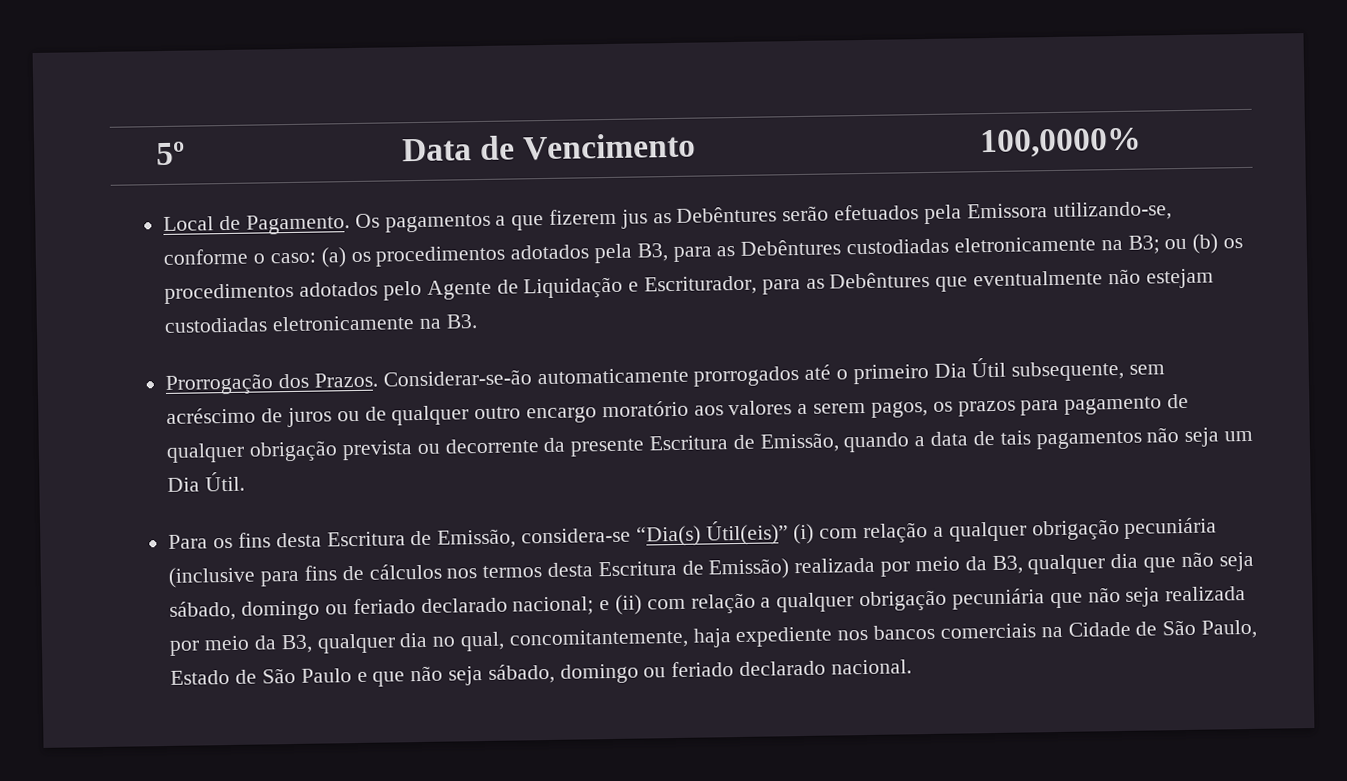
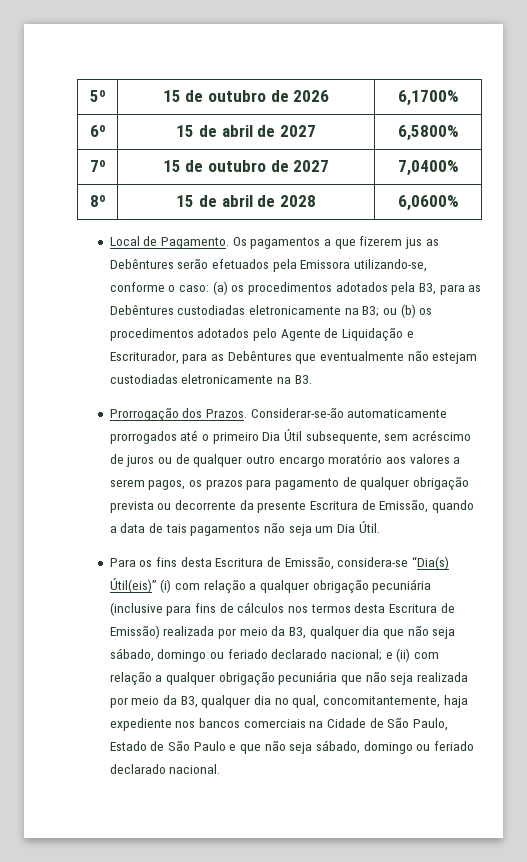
[401,132,697,162] [978,127,1142,159] Data de Vencimento | 100,0000% -> [162,90,330,102] [397,90,459,106] [89,125,106,137] [176,125,316,137] [397,125,459,141] [89,160,106,172] [162,160,330,172] [397,160,459,176] [89,195,106,207] [176,195,316,207] [397,195,459,211] 15 de outubro de 2026 | 6,1700% // 6º | 15 de abril de 2027 | 6,5800% // 7º | 15 de outubro de 2027 | 7,0400% // 8º | 15 de abril de 2028 | 6,0600%

